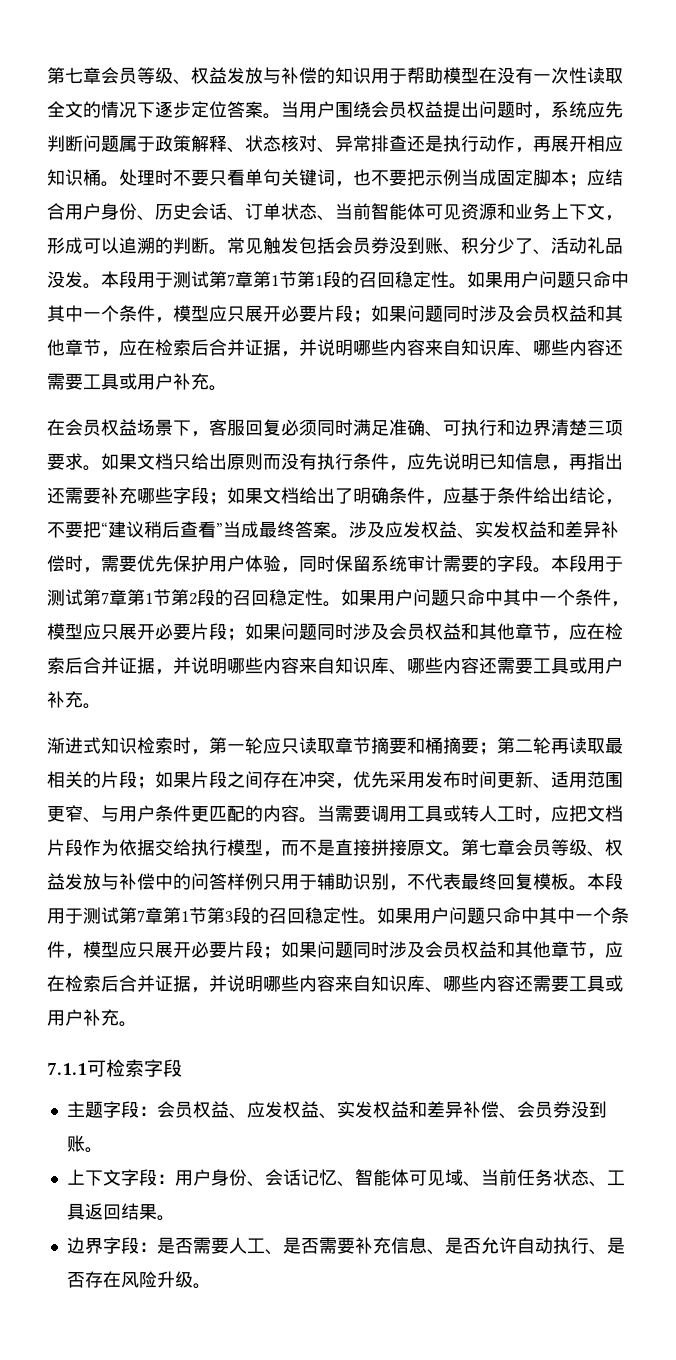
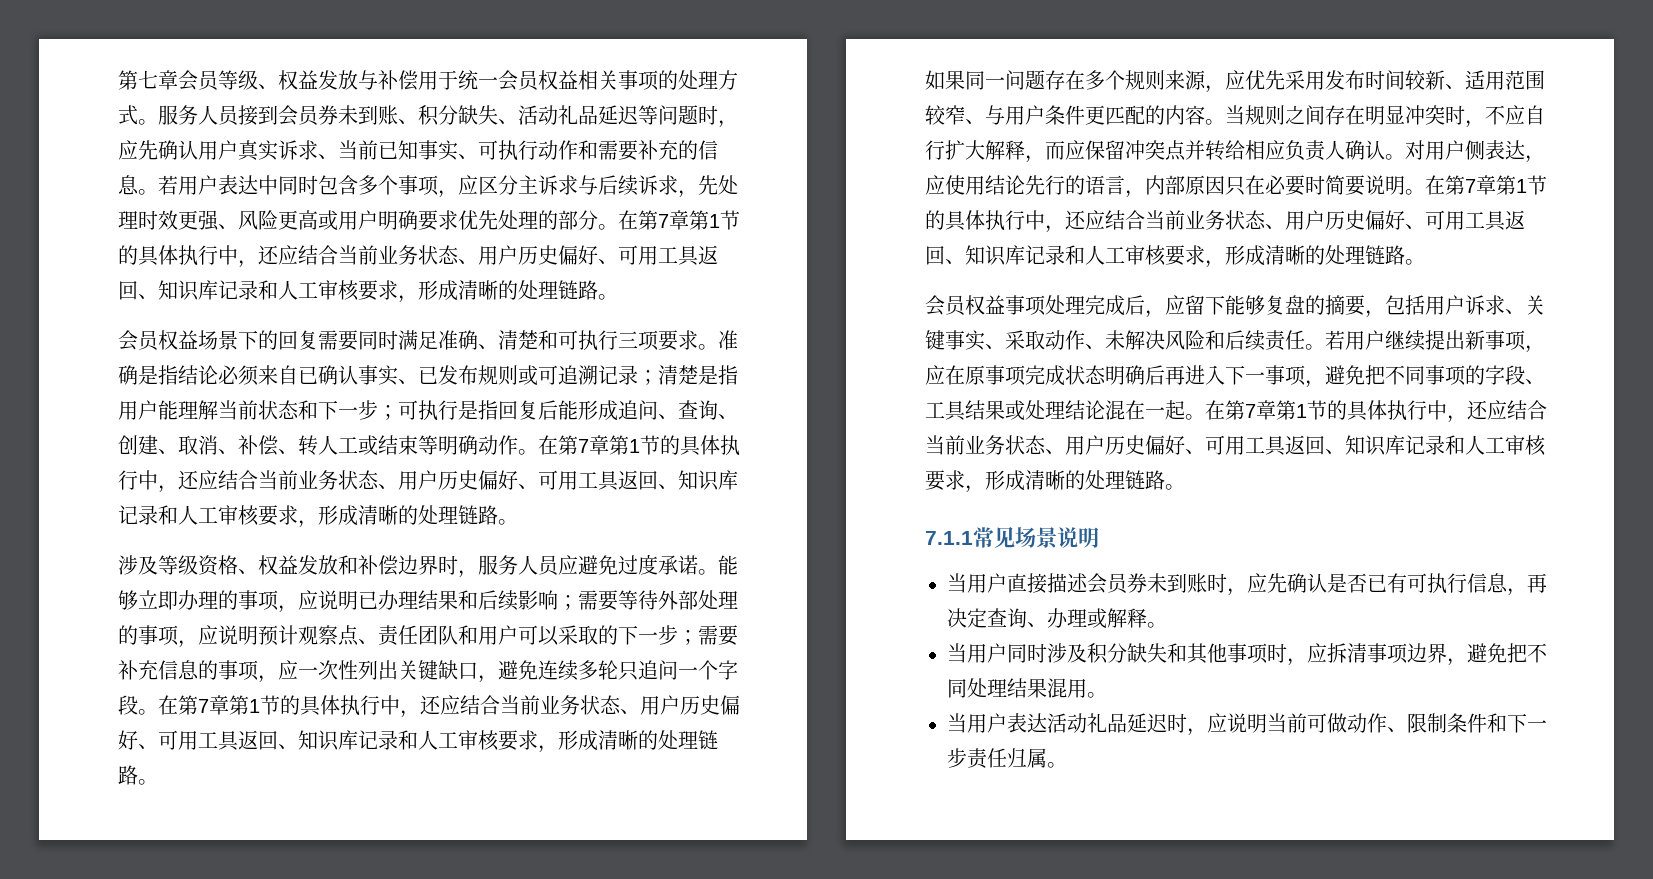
[47,67,623,85] [47,101,623,119] [47,135,623,153] [47,169,623,187] [47,203,623,221] [47,237,407,255] 第七章会员等级、权益发放与补偿的知识用于帮助模型在没有一次性读取全文的情况下逐步定位答案。当用户围绕会员权益提出问题时，系统应先判断问题属于政策解释、状态核对、异常排查还是执行动作，再展开相应知识桶。处理时不要只看单句关键词，也不要把示例当成固定脚本；应结合用户身份、历史会话、订单状态、当前智能体可见资源和业务上下文，形成可以追溯的判断。常见触发包括会员券没 -> [118,70,738,91] [118,105,358,126] 第七章会员等级、权益发放与补偿用于统一会员权益相关事项的处理方式。服务人员接到会员券未
[497,237,533,254] 少了 -> [458,105,498,125] 缺失
[47,271,629,289] [47,305,623,323] [47,339,623,357] [47,373,227,391] [47,419,65,436] 没发。本段用于测试第7章第1节第1段的召回稳定性。如果用户问题只命中其中一个条件，模型应只展开必要片段；如果问题同时涉及会员权益和其他章节，应在检索后合并证据，并说明哪些内容来自知识库、哪些内容还需要工具或用户补充。 // 在 -> [598,105,738,128] [118,140,718,161] [118,175,738,198] [118,210,740,231] [118,245,718,268] [118,280,618,303] 延迟等问题时，应先确认用户真实诉求、当前已知事实、可执行动作和需要补充的信息。若用户表达中同时包含多个事项，应区分主诉求与后续诉求，先处理时效更强、风险更高或用户明确要求优先处理的部分。在第7章第1节的具体执行中，还应结合当前业务状态、用户历史偏好、可用工具返回、知识库记录和人工审核要求，形成清晰的处理链路。 //
[191,419,623,437] [47,453,623,471] [47,487,623,505] [47,521,619,539] [47,555,623,573] [47,589,629,607] [47,623,623,641] [47,657,623,675] [47,691,101,709] [47,737,623,755] [47,771,353,789] ，客服回复必须同时满足准确、可执行和边界清楚三项要求。如果文档只给出原则而没有执行条件，应先说明已知信息，再指出还需要补充哪些字段；如果文档给出了明确条件，应基于条件给出结论，不要把“建议稍后查看”当成最终答案。涉及应发权益、实发权益和差异补偿时，需要优先保护用户体验，同时保留系统审计需要的字段。本段用于测试第7章第1节第2段的召回稳定性。如果用户问题只命中其中一个条件，模型应只展开必要片段；如果问题同时涉及会员权益和其他章节，应在检索后合并证据，并说明哪些内容来自知识库、哪些内容还需要工具或用户补充。 // 渐进式知识检索时，第一轮应只读取章节摘要和桶摘要；第二轮再读取最相关的片段；如果片段之间存在冲突， -> [258,330,738,351] [118,365,738,386] [118,400,738,421] [118,435,740,456] [118,470,738,493] [118,505,518,528] [118,554,738,578] [118,590,738,613] [118,625,738,648] [118,660,738,683] [118,695,740,718] [118,730,718,753] [118,765,158,785] [925,70,1245,93] 的回复需要同时满足准确、清楚和可执行三项要求。准确是指结论必须来自已确认事实、已发布规则或可追溯记录；清楚是指用户能理解当前状态和下一步；可执行是指回复后能形成追问、查询、创建、取消、补偿、转人工或结束等明确动作。在第7章第1节的具体执行中，还应结合当前业务状态、用户历史偏好、可用工具返回、知识库记录和人工审核要求，形成清晰的处理链路。 // 涉及等级资格、权益发放和补偿边界时，服务人员应避免过度承诺。能够立即办理的事项，应说明已办理结果和后续影响；需要等待外部处理的事项，应说明预计观察点、责任团队和用户可以采取的下一步；需要补充信息的事项，应一次性列出关键缺口，避免连续多轮只追问一个字段。在第7章第1节的具体执行中，还应结合当前业务状态、用户历史偏好、可用工具返回、知识库记录和人工审核要求，形成清晰的处理链路。 // 如果同一问题存在多个规则来源，应
[497,772,515,788] 更 -> [1405,70,1426,90] 较
[47,806,65,822] 更 -> [925,105,946,125] 较
[335,805,623,823] [47,839,623,857] [47,873,623,891] [47,907,629,925] [47,941,623,959] [47,975,623,993] [47,1009,137,1027] [47,1059,182,1077] [66,1101,607,1119] [66,1135,103,1153] [66,1169,625,1187] [66,1203,175,1221] [66,1237,625,1255] [66,1271,193,1288] 需要调用工具或转人工时，应把文档片段作为依据交给执行模型，而不是直接拼接原文。第七章会员等级、权益发放与补偿中的问答样例只用于辅助识别，不代表最终回复模板。本段用于测试第7章第1节第3段的召回稳定性。如果用户问题只命中其中一个条件，模型应只展开必要片段；如果问题同时涉及会员权益和其他章节，应在检索后合并证据，并说明哪些内容来自知识库、哪些内容还需要工具或用户补充。 // 7.1.1可检索字段 // 主题字段：会员权益、应发权益、实发权益和差异补偿、会员券没到账。 // 上下文字段：用户身份、会话记忆、智能体可见域、当前任务状态、工具返回结果。 // 边界字段：是否需要人工、是否需要补充信息、是否允许自动执行、是否存在风险升级 -> [1245,105,1545,128] [925,140,1545,163] [925,175,1547,198] [925,210,1525,233] [925,245,1425,268] [925,295,1545,318] [925,330,1545,353] [925,365,1545,388] [925,400,1547,423] [925,435,1546,456] [925,470,1185,493] [925,527,1099,549] [947,573,1547,596] [947,608,1167,629] [947,643,1547,666] [947,678,1107,698] [947,713,1547,736] [947,748,1047,769] 规则之间存在明显冲突时，不应自行扩大解释，而应保留冲突点并转给相应负责人确认。对用户侧表达，应使用结论先行的语言，内部原因只在必要时简要说明。在第7章第1节的具体执行中，还应结合当前业务状态、用户历史偏好、可用工具返回、知识库记录和人工审核要求，形成清晰的处理链路。 // 会员权益事项处理完成后，应留下能够复盘的摘要，包括用户诉求、关键事实、采取动作、未解决风险和后续责任。若用户继续提出新事项，应在原事项完成状态明确后再进入下一事项，避免把不同事项的字段、工具结果或处理结论混在一起。在第7章第1节的具体执行中，还应结合当前业务状态、用户历史偏好、可用工具返回、知识库记录和人工审核要求，形成清晰的处理链路。 // 7.1.1常见场景说明 // 当用户直接描述会员券未到账时，应先确认是否已有可执行信息，再决定查询、办理或解释。 // 当用户同时涉及积分缺失和其他事项时，应拆清事项边界，避免把不同处理结果混用。 // 当用户表达活动礼品延迟时，应说明当前可做动作、限制条件和下一步责任归属

